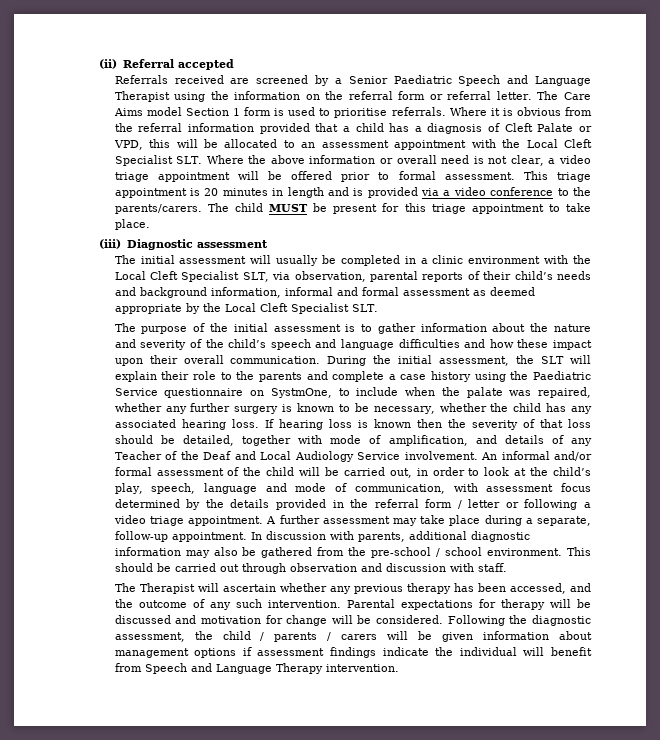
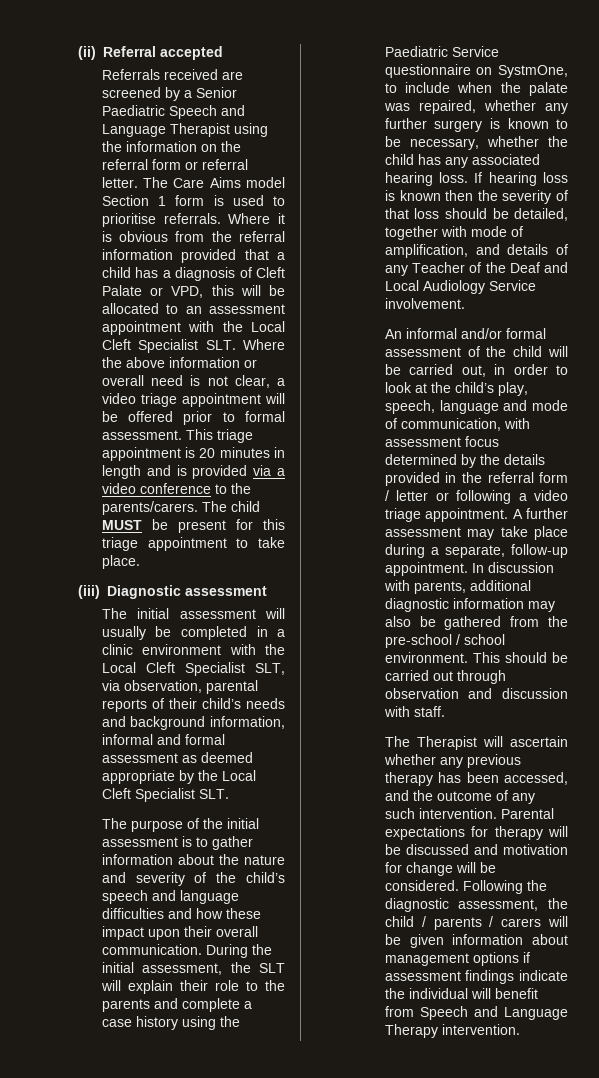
(478, 455) none -> (465, 303) //

